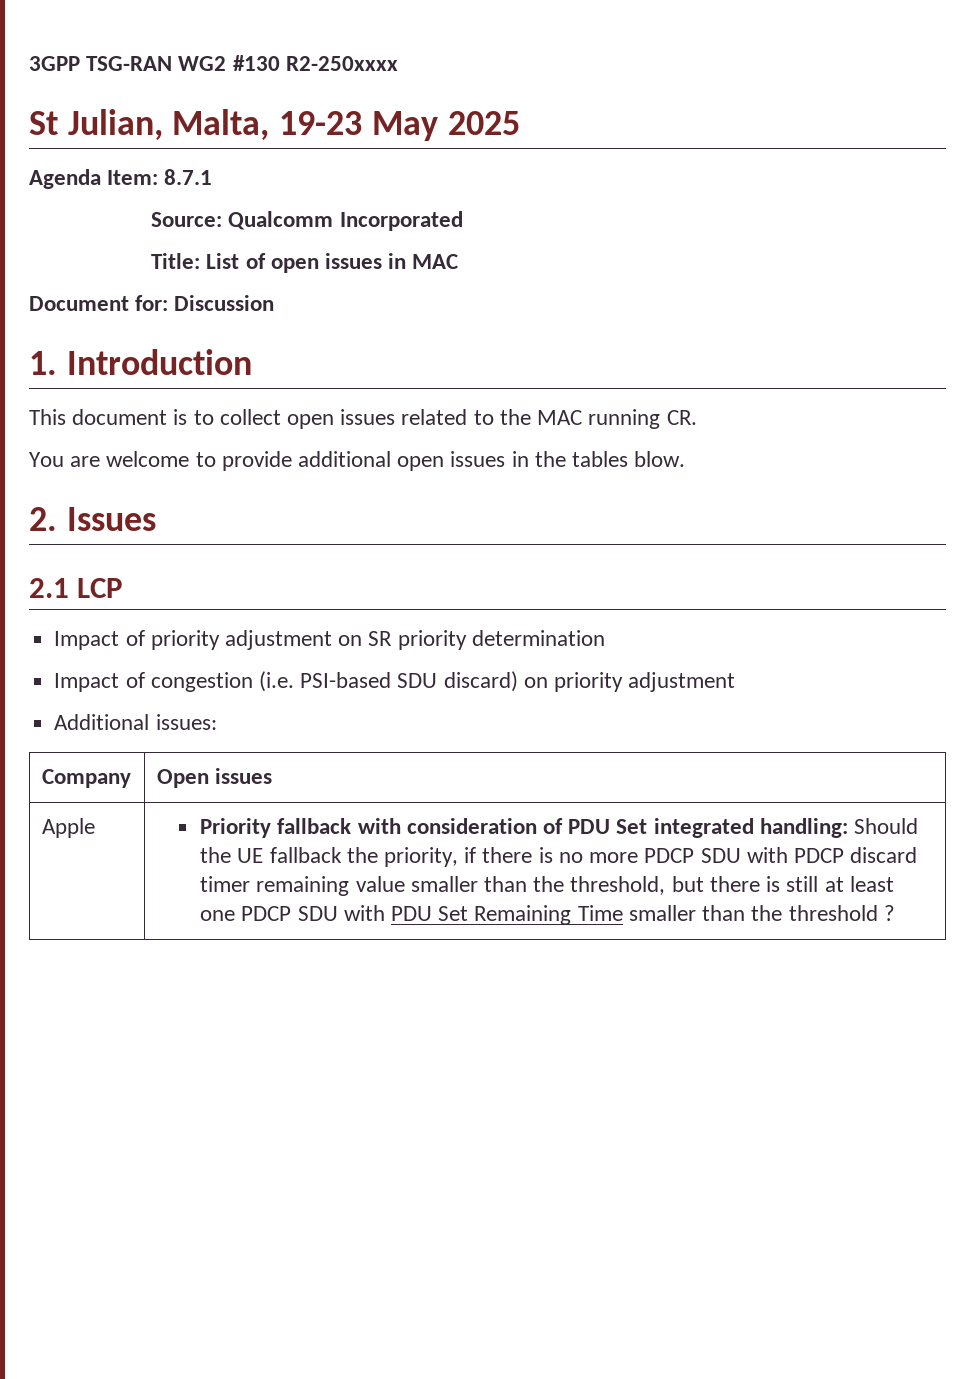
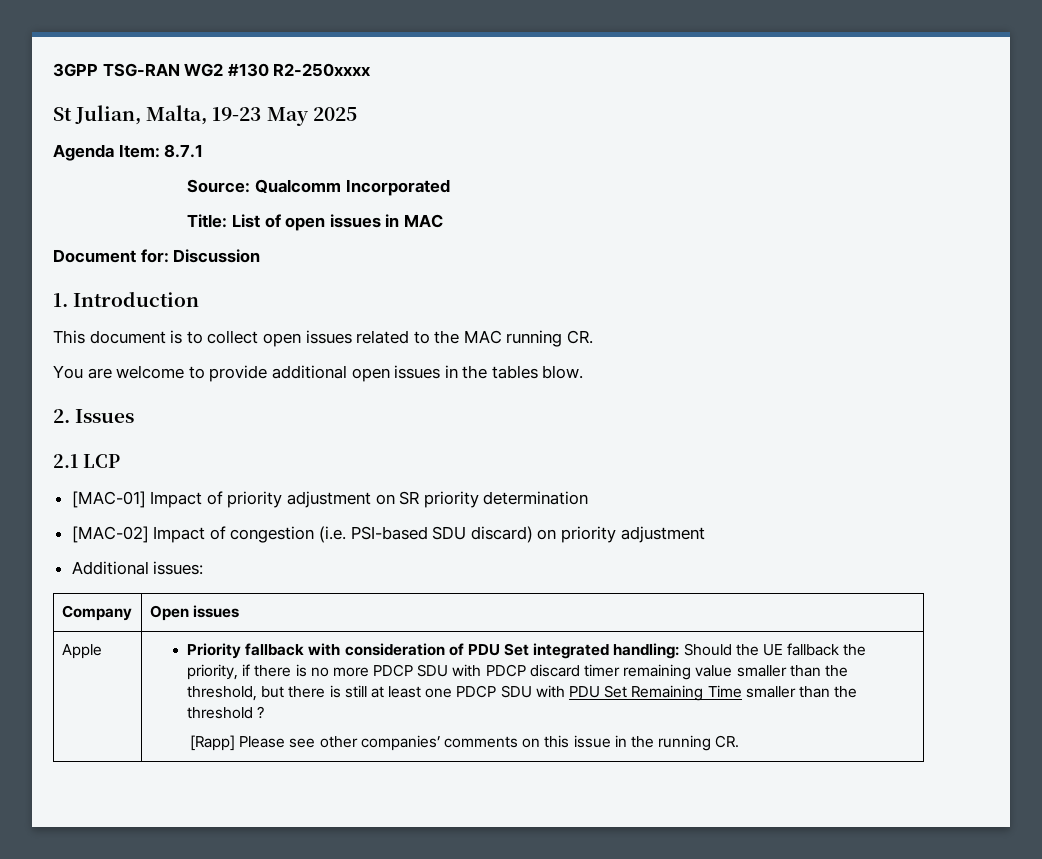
(124, 588) none -> [71,491,146,508] [MAC-01]
(605, 638) none -> [71,526,149,543] [MAC-02]
(895, 913) none -> [190,735,740,751] // [Rapp] Please see other companies’ comments on this issue in the running CR.

